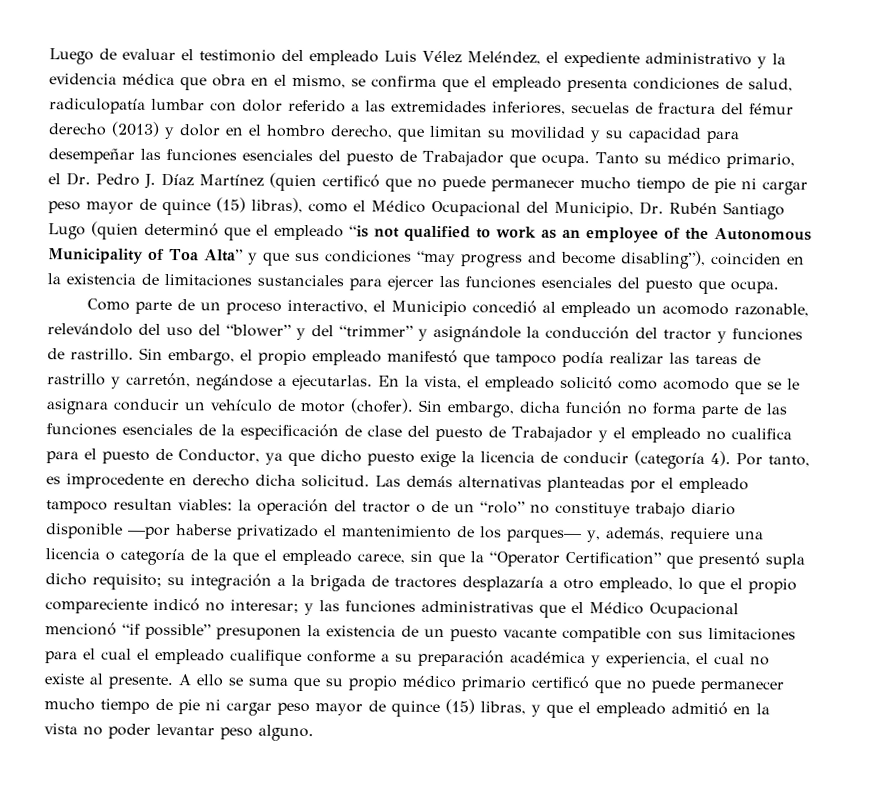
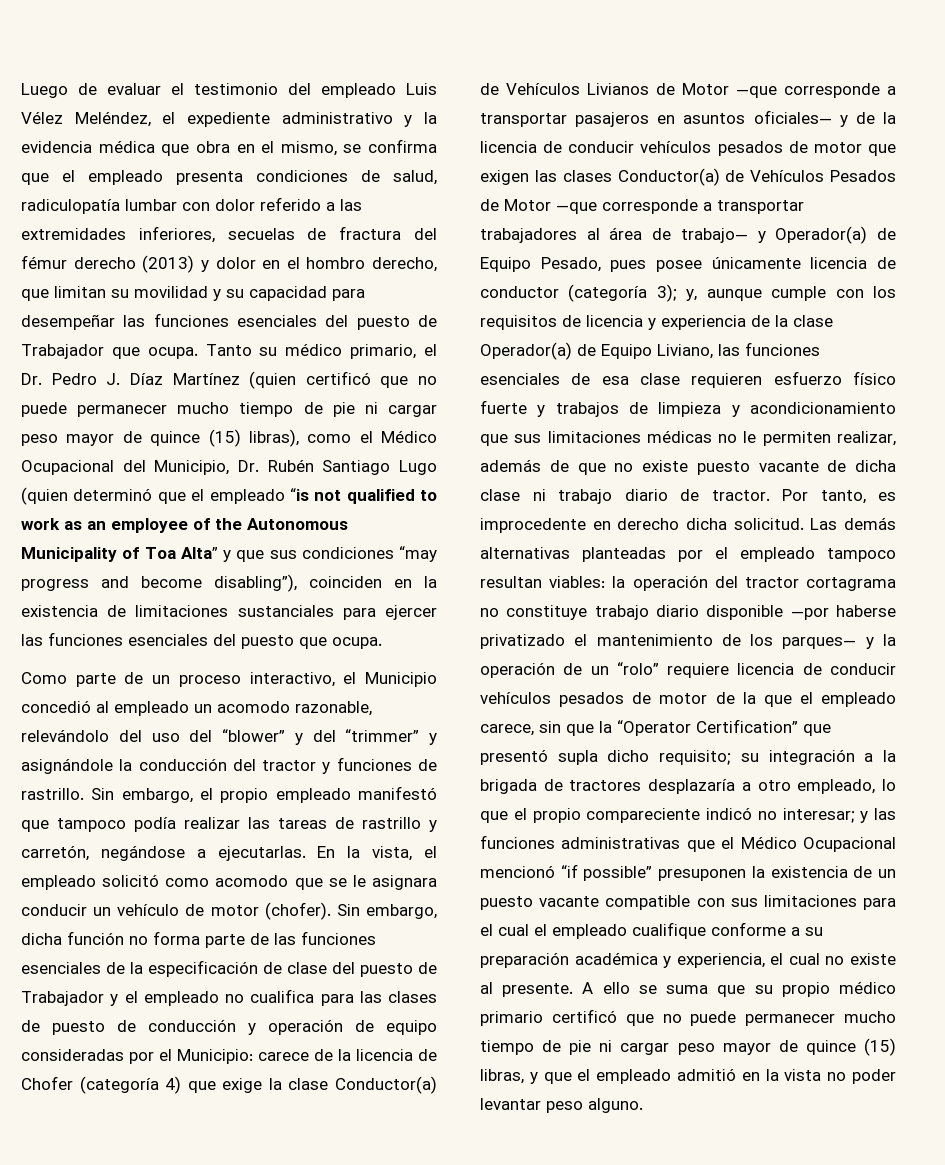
[84,448,731,469] el puesto de Conductor, ya que dicho puesto exige la licencia de conducir (categoría 4). -> [359,991,437,1003] [21,1019,437,1035] [21,1049,437,1064] [21,1076,437,1094] [480,83,896,98] [480,110,897,127] [480,141,896,156] [480,168,896,186] [480,199,804,214] [480,226,896,244] [480,257,896,272] [480,284,896,302] [480,315,833,330] [480,342,820,360] [480,371,896,388] [480,400,896,417] [480,430,896,446] [480,459,896,475] [480,489,770,504] las clases de puesto de conducción y operación de equipo consideradas por el Municipio: carece de la licencia de Chofer (categoría 4) que exige la clase Conductor(a) de Vehículos Livianos de Motor —que corresponde a transportar pasajeros en asuntos oficiales— y de la licencia de conducir vehículos pesados de motor que exigen las clases Conductor(a) de Vehículos Pesados de Motor —que corresponde a transportar trabajadores al área de trabajo— y Operador(a) de Equipo Pesado, pues posee únicamente licencia de conductor (categoría 3); y, aunque cumple con los requisitos de licencia y experiencia de la clase Operador(a) de Equipo Liviano, las funciones esenciales de esa clase requieren esfuerzo físico fuerte y trabajos de limpieza y acondicionamiento que sus limitaciones médicas no le permiten realizar, además de que no existe puesto vacante de dicha clase ni trabajo diario de tractor.
[416,500,525,514] o de un “rolo” -> [806,577,896,591] cortagrama
[586,527,764,545] [45,548,185,566] y, además, requiere una licencia o categoría -> [865,634,896,649] [480,662,896,678] [480,692,708,707] y la operación de un “rolo” requiere licencia de conducir vehículos pesados de motor

